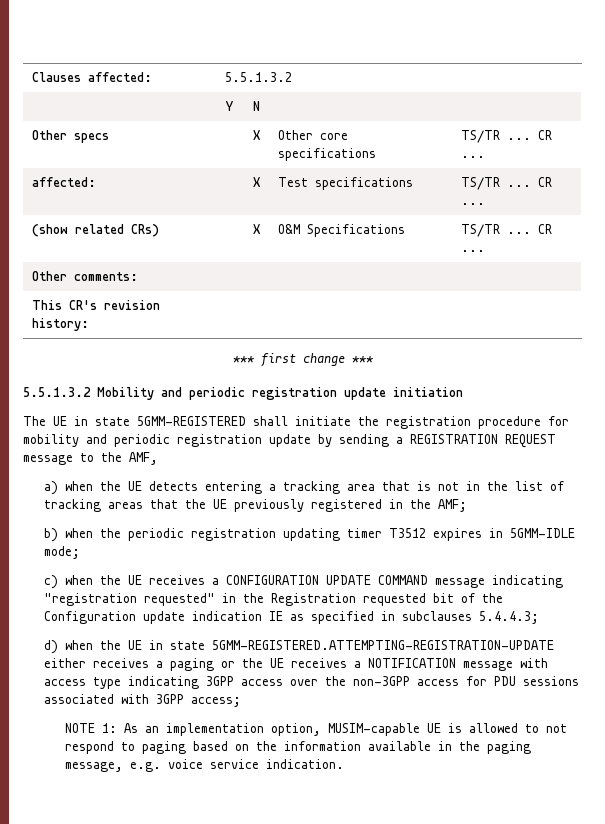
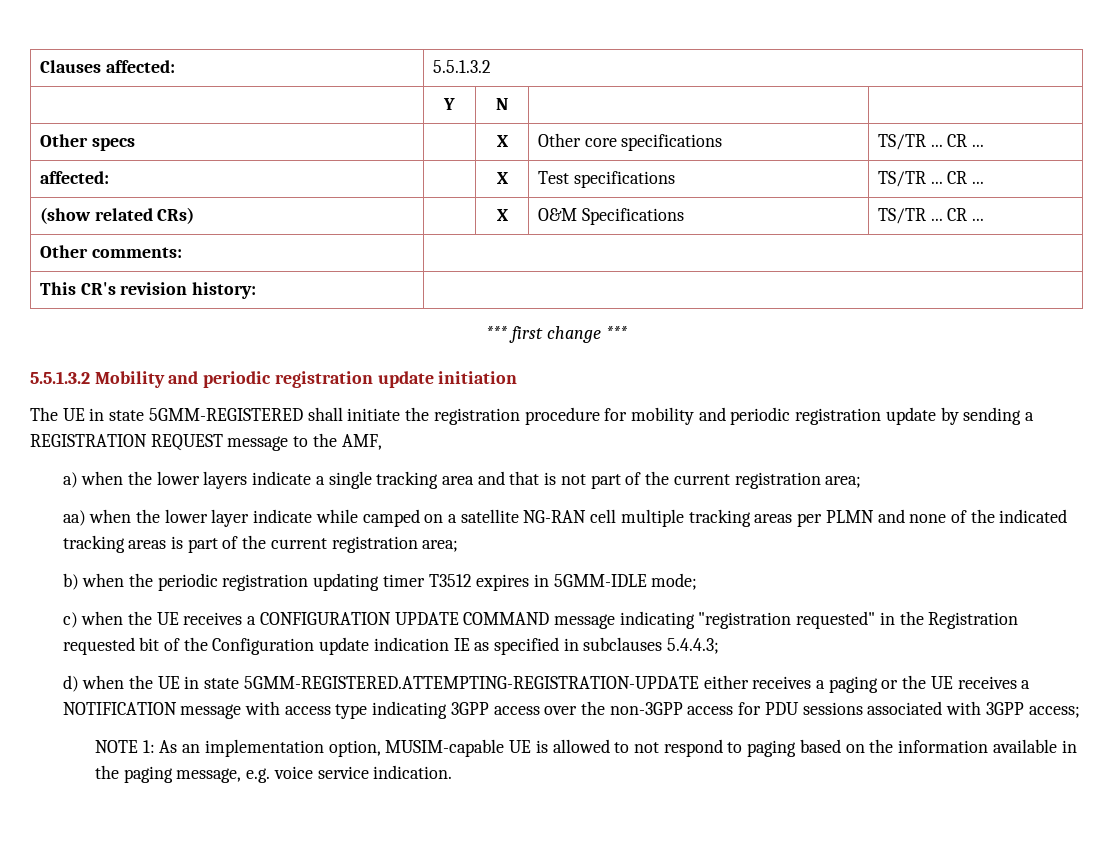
[128,481,277,494] UE detects entering a -> [156,471,372,489] lower layers indicate a single
(376, 487) none -> [477,471,505,485] and
[466,481,565,491] [44,499,468,512] in the list of tracking areas that the UE previously registered in the AMF; -> [590,471,862,489] [62,509,1068,527] [62,535,459,553] part of the current registration area; // aa) when the lower layer indicate while camped on a satellite NG-RAN cell multiple tracking areas per PLMN and none of the indicated tracking areas is part of the current registration area;

